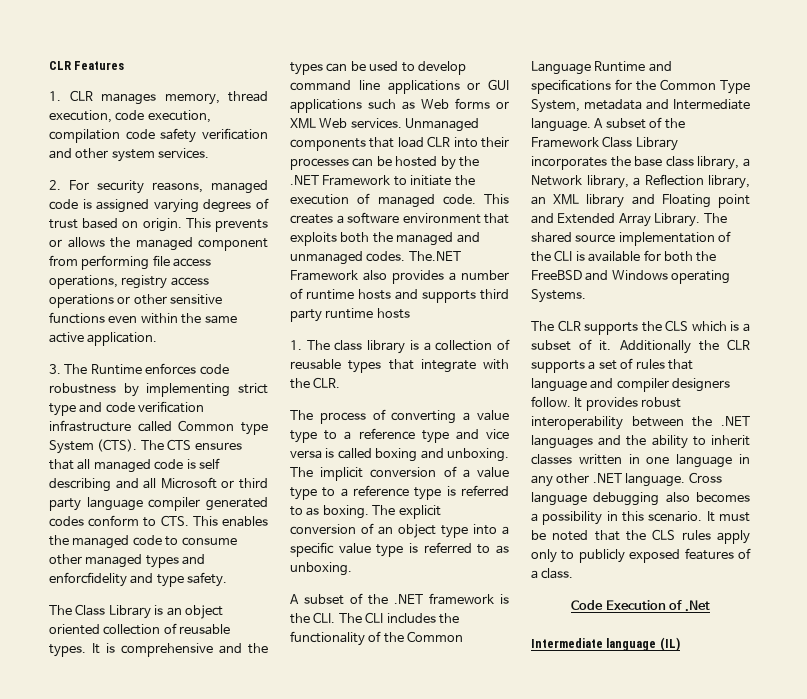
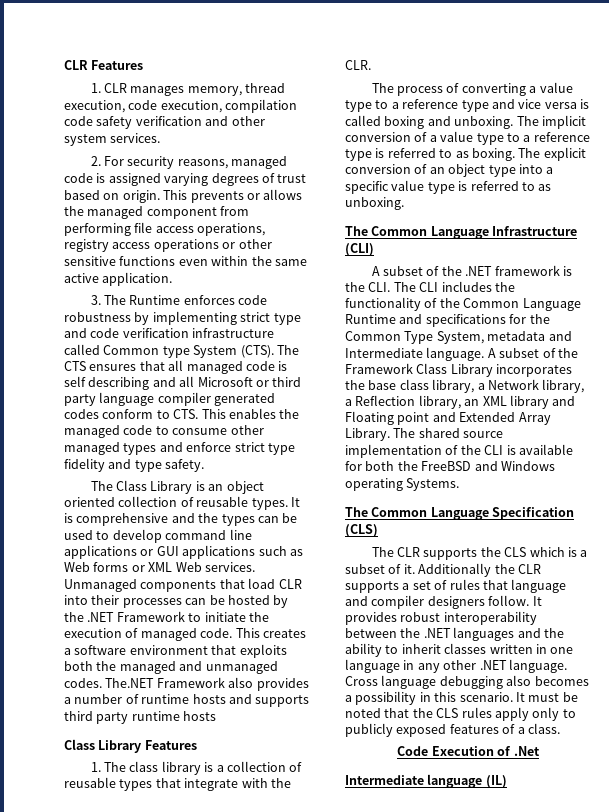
[49,572,127,587] enforcfidelity -> [186,442,295,455] [64,458,105,472] enforce strict type fidelity
(410, 313) none -> [64,739,197,753] // Class Library Features
(352, 569) none -> [345,226,578,239] [345,243,374,256] // The Common Language Infrastructure (CLI)
(586, 296) none -> [345,507,575,520] [345,524,378,537] // The Common Language Specification (CLS)

